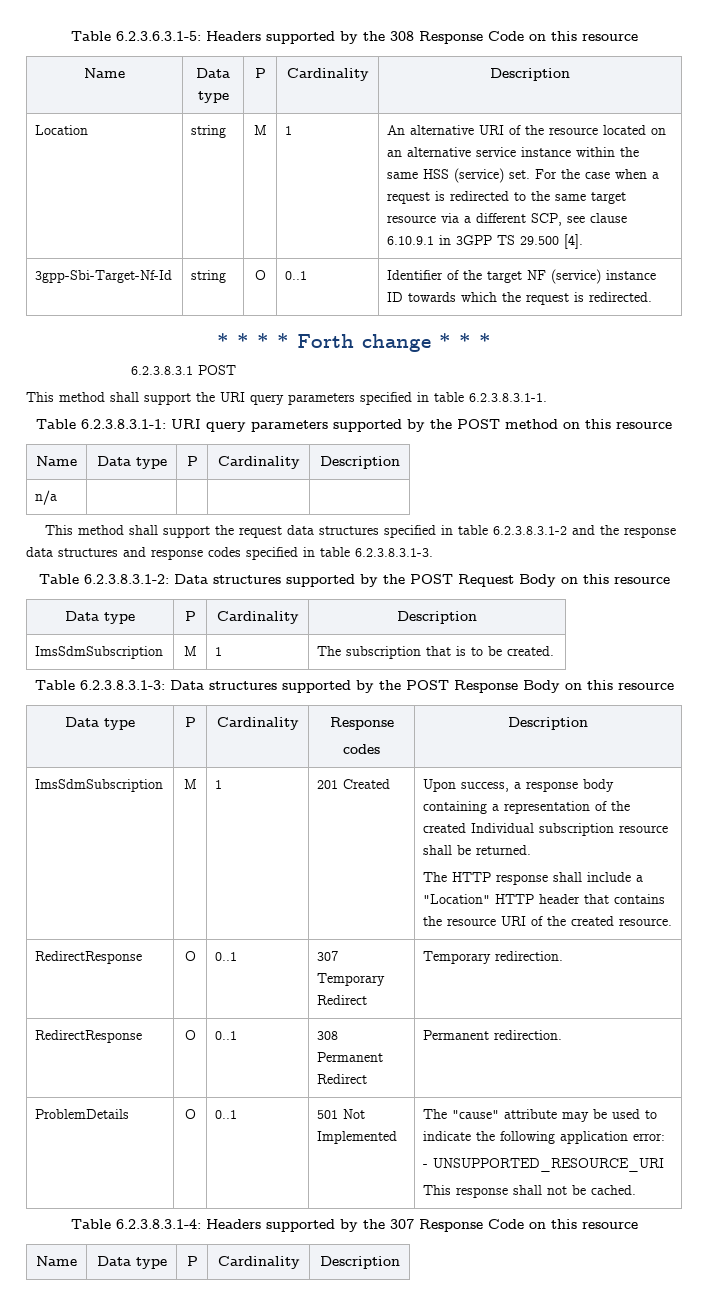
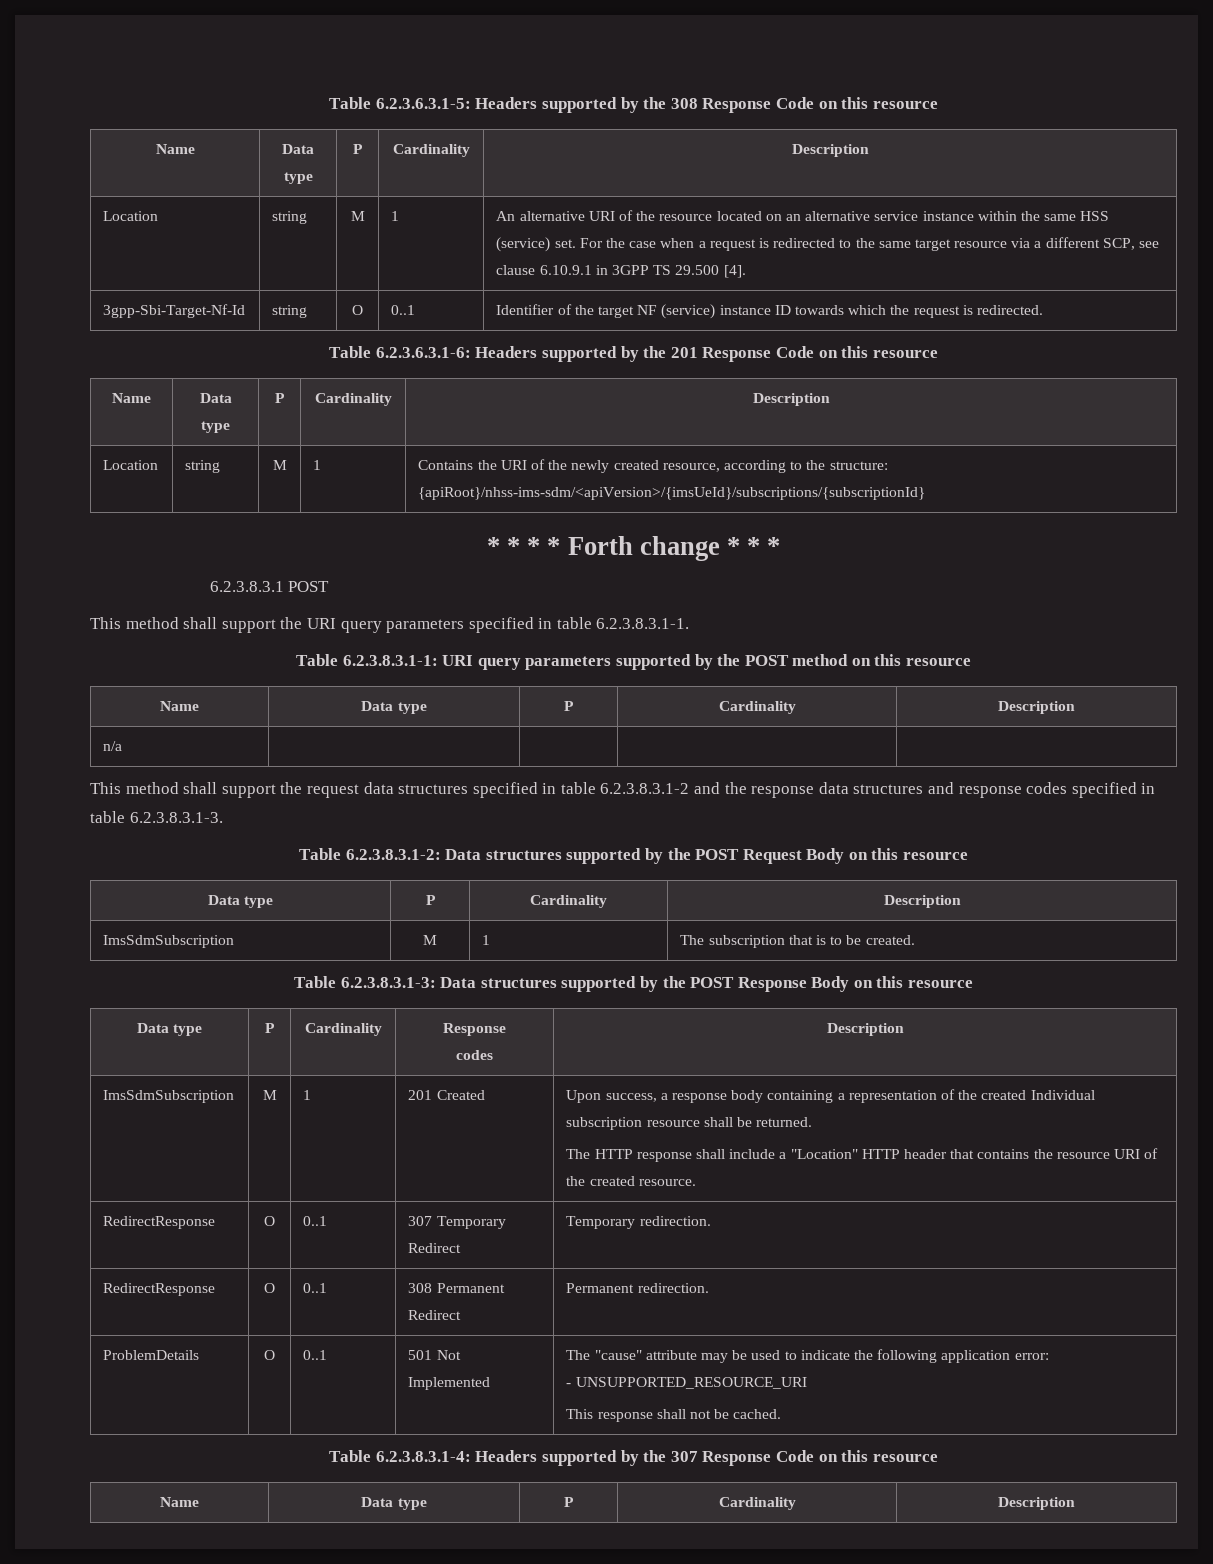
(653, 297) none -> [329,346,938,362] [112,393,151,403] [199,393,232,403] [201,421,230,433] [275,393,285,403] [314,393,392,406] [752,393,830,406] [103,460,159,470] [185,460,221,473] [272,460,287,470] [313,460,322,470] [418,459,888,473] [418,487,926,500] // Table 6.2.3.6.3.1-6: Headers supported by the 201 Response Code on this resource // Name | Data type | P | Cardinality | Description // Location | string | M | 1 | Contains the URI of the newly created resource, according to the structure: {apiRoot}/nhss-ims-sdm/<apiVersion>/{imsUeId}/subscriptions/{subscriptionId}

